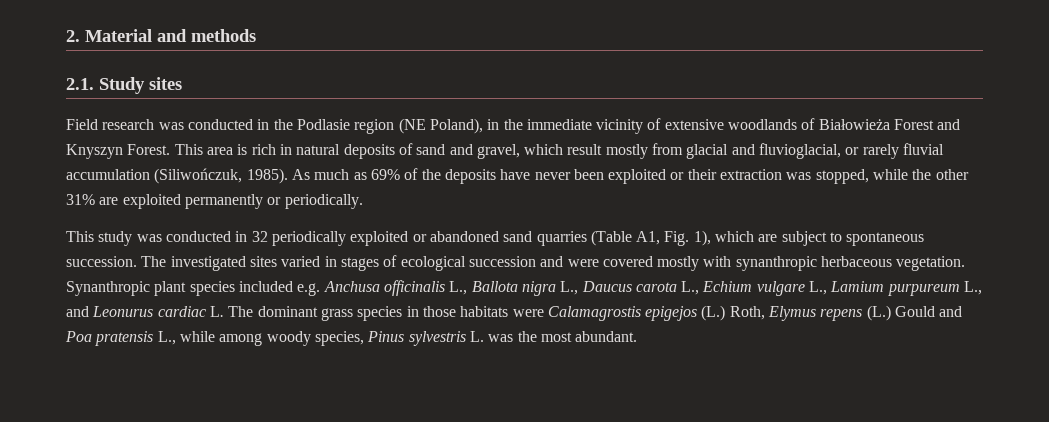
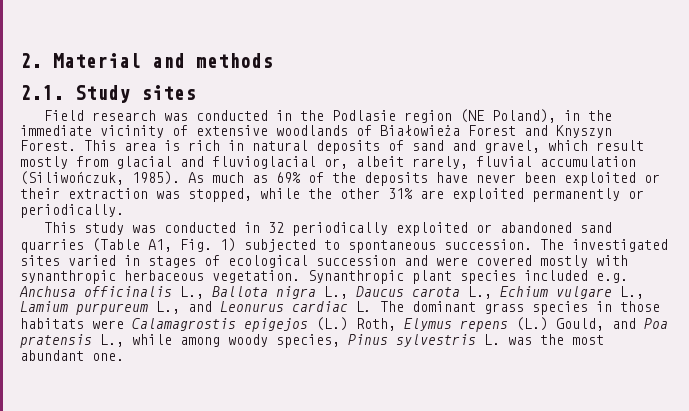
[759,143,899,159] fluvioglacial, or rarely -> [212,156,468,169] fluvioglacial or, albeit rarely,
[693,230,827,246] 1), which are subject -> [220,238,316,252] 1) subjected
[895,306,936,317] Gould -> [556,318,604,331] Gould,
[575,331,638,342] abundant. -> [20,350,124,361] abundant one.

